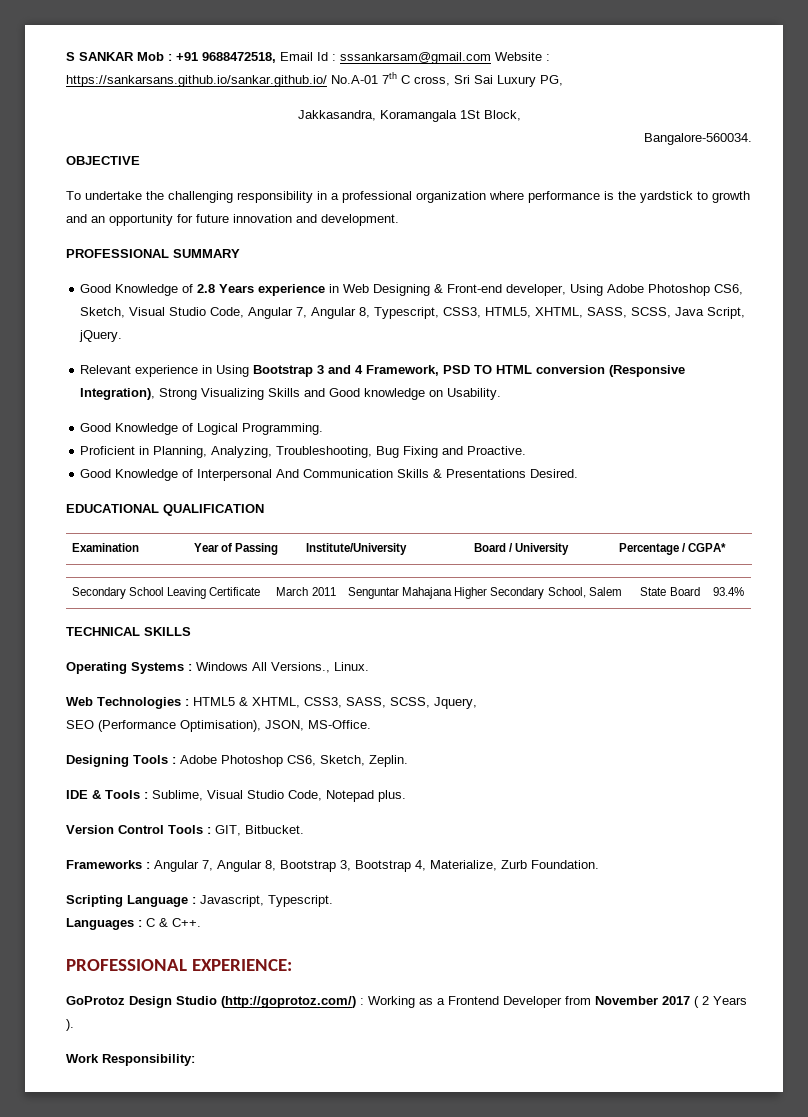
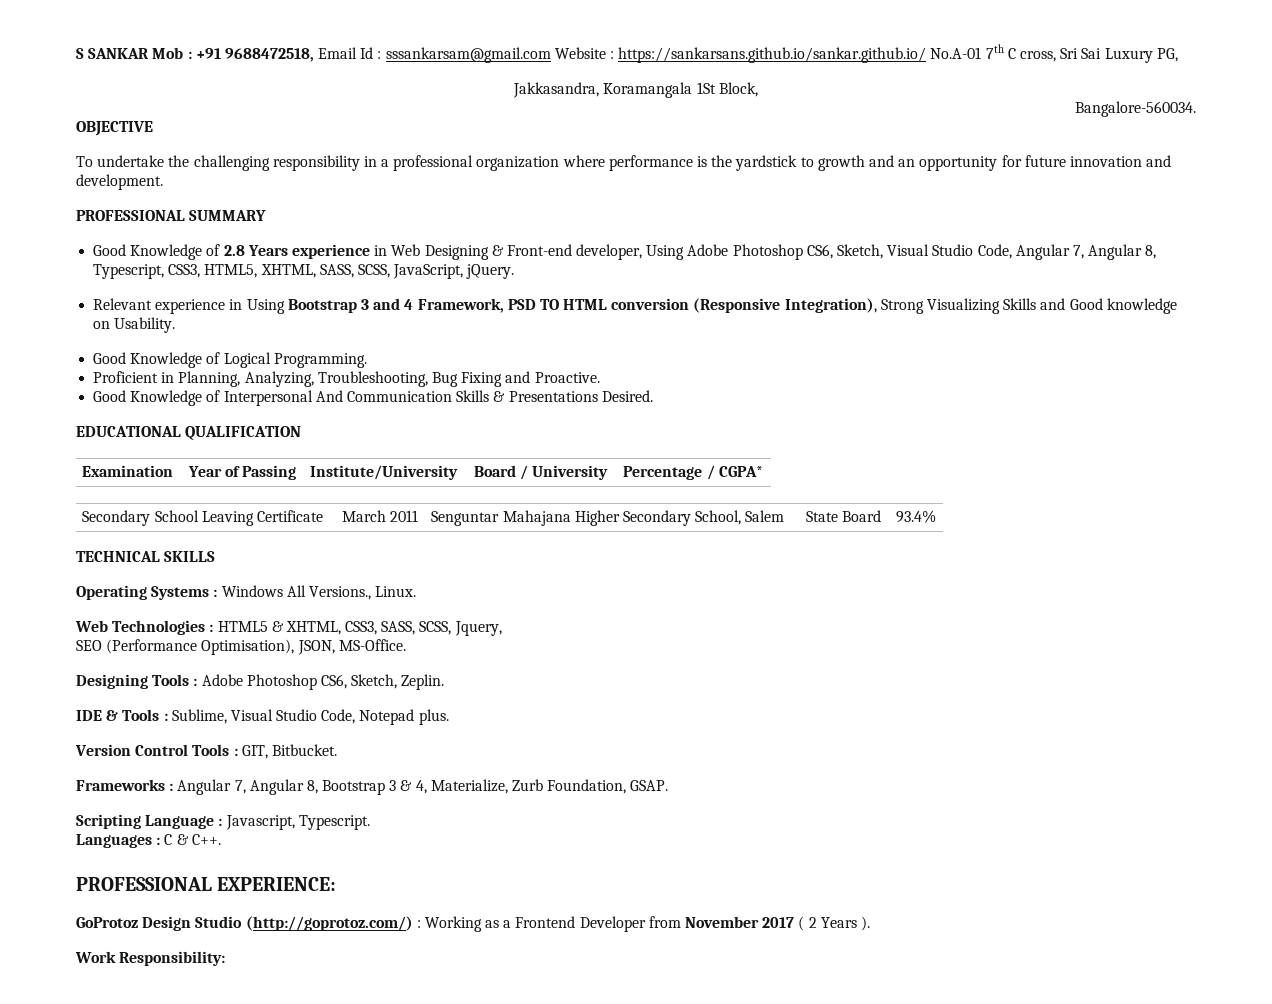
[675,307,746,319] Java Script, -> [393,264,464,279] JavaScript,
[340,860,411,872] 3, Bootstrap -> [389,780,413,791] 3 &
[531,860,599,869] Foundation. -> [547,779,669,794] Foundation, GSAP.

